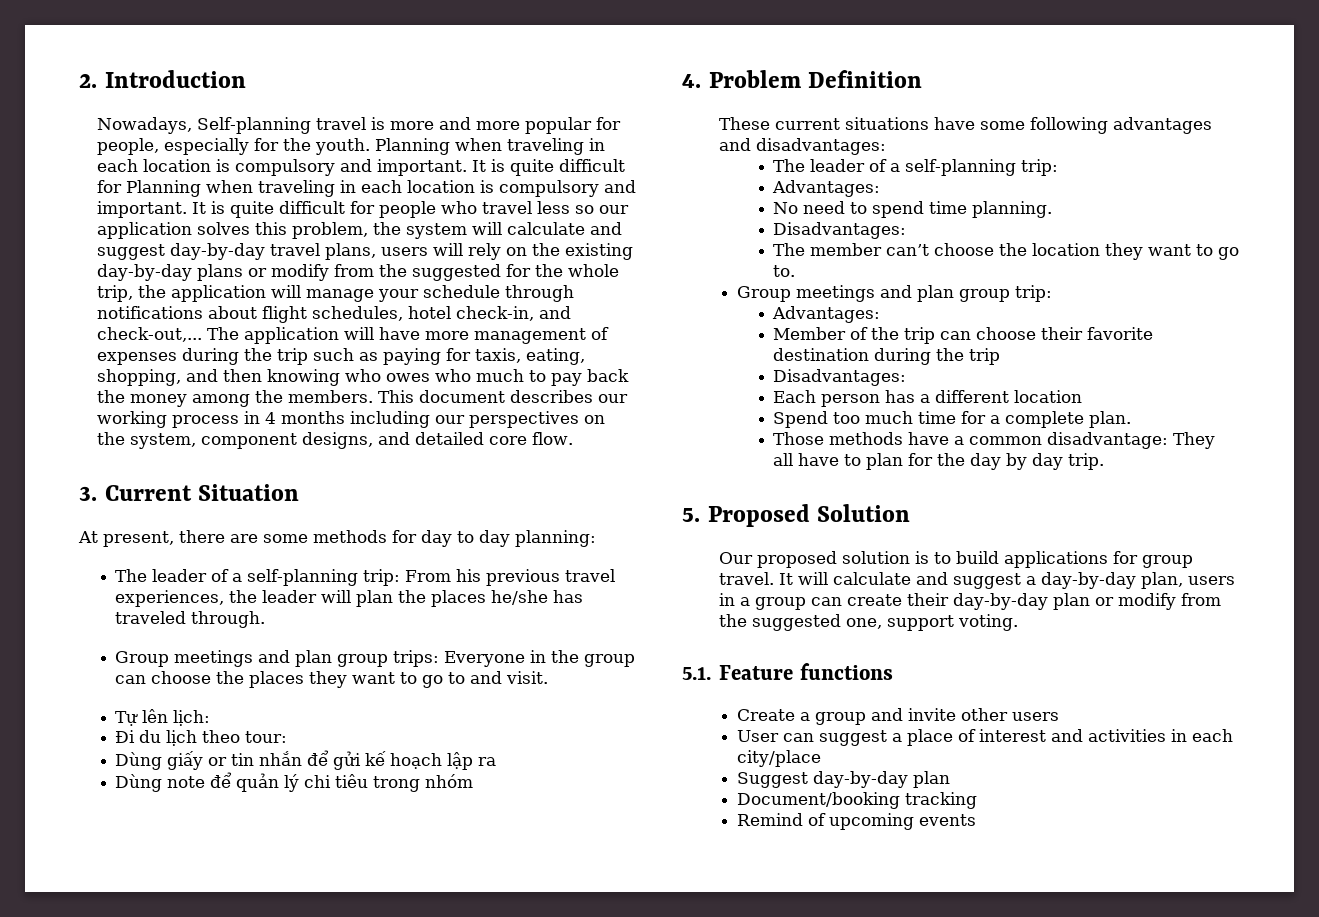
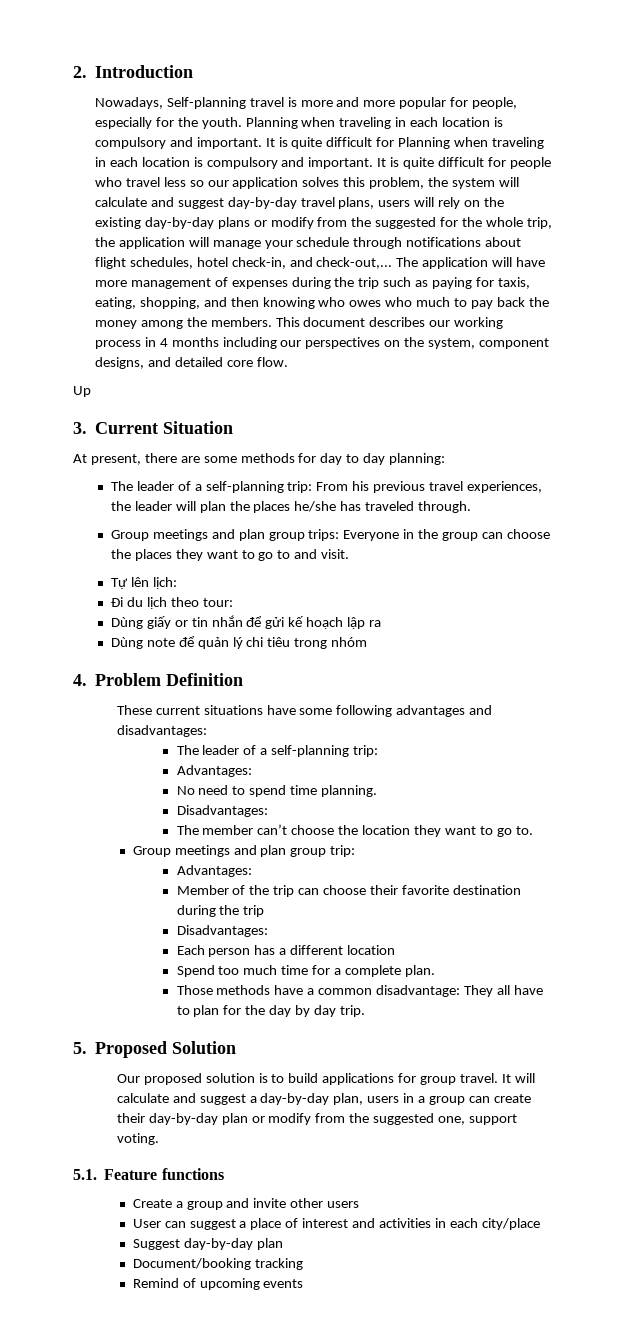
(574, 438) none -> [73,386,91,397] // Up

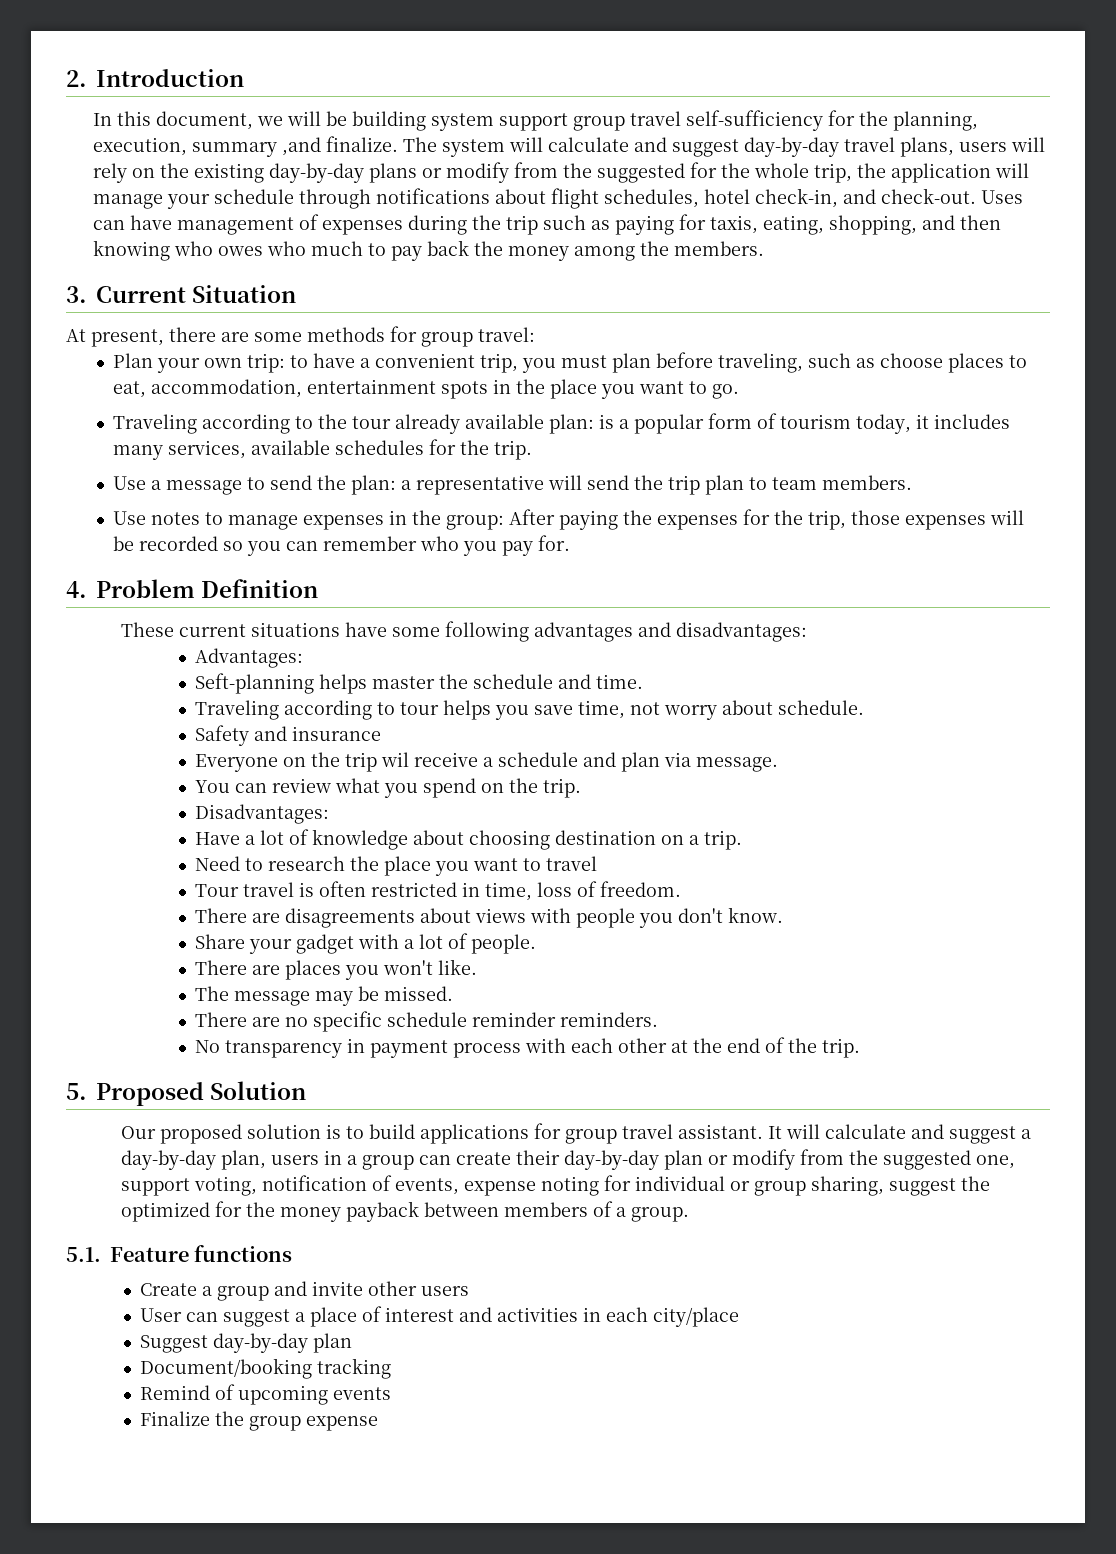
[94,97,518,109] [94,117,504,129] [94,137,545,149] [94,157,551,169] [94,177,449,189] Nowadays, Self-planning travel is more and more popular for people, especially for the youth. Planning when traveling in each location is compulsory and important. It is quite difficult for Planning when traveling in each location is compulsory and important. It is quite difficult for people who travel less so our application solves this problem, the -> [93,110,979,131] [93,136,438,157] In this document, we will be building system support group travel self-sufficiency for the planning, execution, summary ,and finalize. The
[316,257,546,269] [94,280,127,287] check-out,... The application will have more -> [881,188,1024,204] [93,215,173,230] check-out. Uses can have
[275,317,504,329] [94,337,550,349] [94,357,288,369] [73,386,91,397] This document describes our working process in 4 months including our perspectives on the system, component designs, and detailed core flow. // Up -> (765, 248) none
[320,453,446,465] [110,481,542,493] [110,501,472,513] [110,529,550,541] [110,549,350,561] [110,577,177,589] [110,597,233,609] [110,615,381,629] [110,636,368,649] day to day planning: // The leader of a self-planning trip: From his previous travel experiences, the leader will plan the places he/she has traveled through. // Group meetings and plan group trips: Everyone in the group can choose the places they want to go to and visit. // Tự lên lịch: // Đi du lịch theo tour: // Dùng giấy or tin nhắn để gửi kế hoạch lập ra // Dùng note để quản lý chi tiêu trong nhóm -> [421,327,535,347] [113,352,1028,373] [113,379,740,399] [113,413,1011,434] [113,439,533,460] [113,475,913,495] [113,509,1025,530] [113,535,571,556] group travel: // Plan your own trip: to have a convenient trip, you must plan before traveling, such as choose places to eat, accommodation, entertainment spots in the place you want to go. // Traveling according to the tour already available plan: is a popular form of tourism today, it includes many services, available schedules for the trip. // Use a message to send the plan: a representative will send the trip plan to team members. // Use notes to manage expenses in the group: After paying the expenses for the trip, those expenses will be recorded so you can remember who you pay for.
[176,745,379,757] [176,765,252,777] [176,785,378,797] [176,805,268,817] [176,824,533,837] [132,845,356,857] [176,865,252,877] [176,885,521,897] [176,905,265,917] [176,925,268,937] [176,945,396,957] [176,965,435,977] [176,985,543,997] [176,1005,337,1017] The leader of a self-planning trip: // Advantages: // No need to spend time planning. // Disadvantages: // The member can’t choose the location they want to go to. // Group meetings and plan group trip: // Advantages: // Member of the trip can choose their favorite destination during the trip // Disadvantages: // Each person has a different location // Spend too much time for a complete plan. // Those methods have a common disadvantage: They all have to plan for the day by day -> [195,648,304,668] [195,673,644,694] [195,700,865,720] [195,725,382,746] [195,752,779,772] [195,778,582,798] [195,804,330,824] [195,829,743,850] [195,856,598,876] [195,881,682,901] [195,907,784,928] [195,933,537,954] [195,959,478,980] [195,986,454,1006] [195,1011,659,1032] [195,1037,818,1058] Advantages: // Seft-planning helps master the schedule and time. // Traveling according to tour helps you save time, not worry about schedule. // Safety and insurance // Everyone on the trip wil receive a schedule and plan via message. // You can review what you spend on the trip. // Disadvantages: // Have a lot of knowledge about choosing destination on a trip. // Need to research the place you want to travel // Tour travel is often restricted in time, loss of freedom. // There are disagreements about views with people you don't know. // Share your gadget with a lot of people. // There are places you won't like. // The message may be missed. // There are no specific schedule reminder reminders. // No transparency in payment process with each other at the end of the
[460,1073,499,1083] travel. -> [621,1124,763,1139] travel assistant.
[116,1133,159,1145] voting. -> [193,1175,990,1196] [120,1201,689,1222] voting, notification of events, expense noting for individual or group sharing, suggest the optimized for the money payback between members of a group.
(304, 1283) none -> [140,1411,379,1431] // Finalize the group expense

